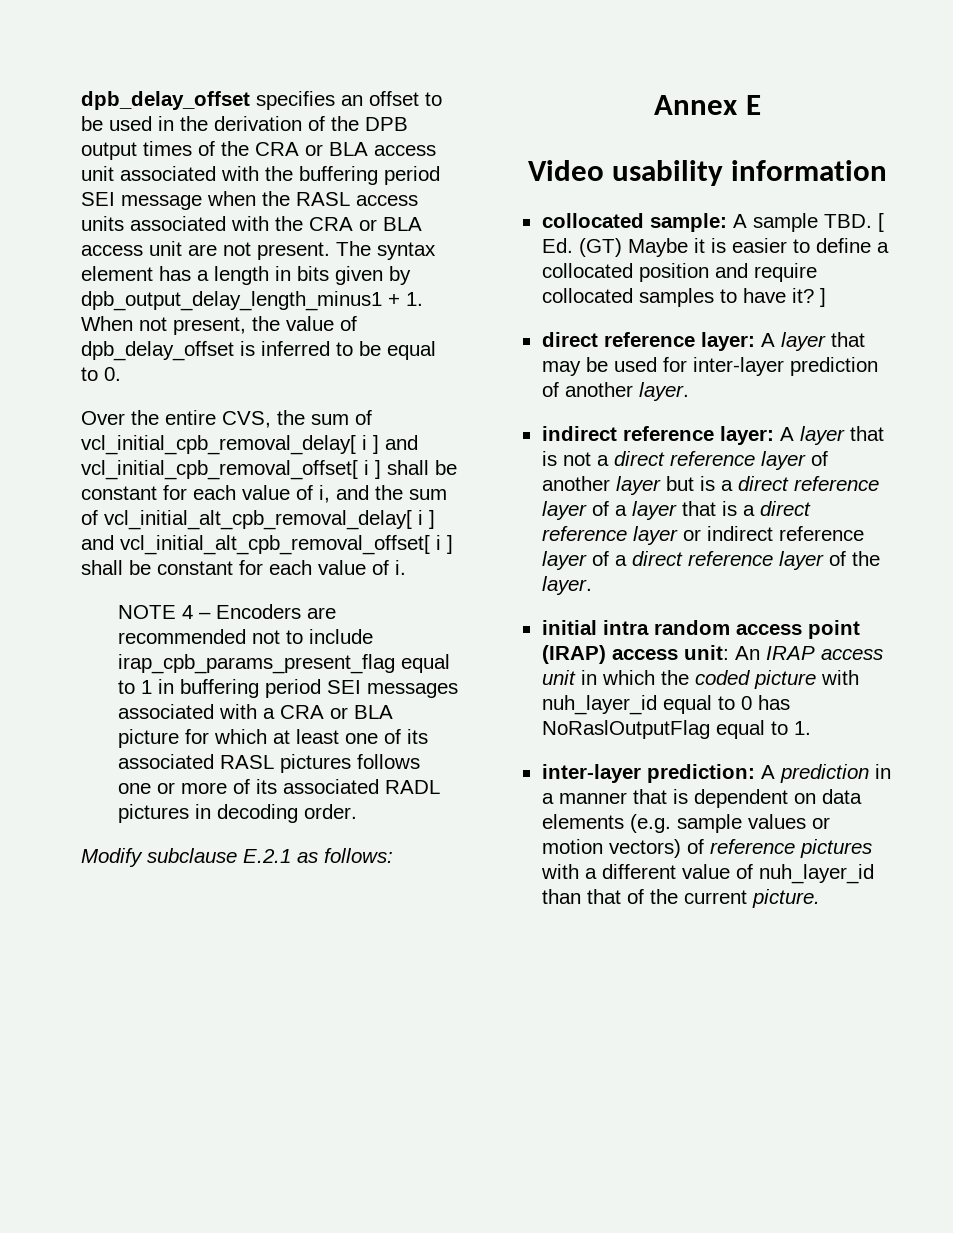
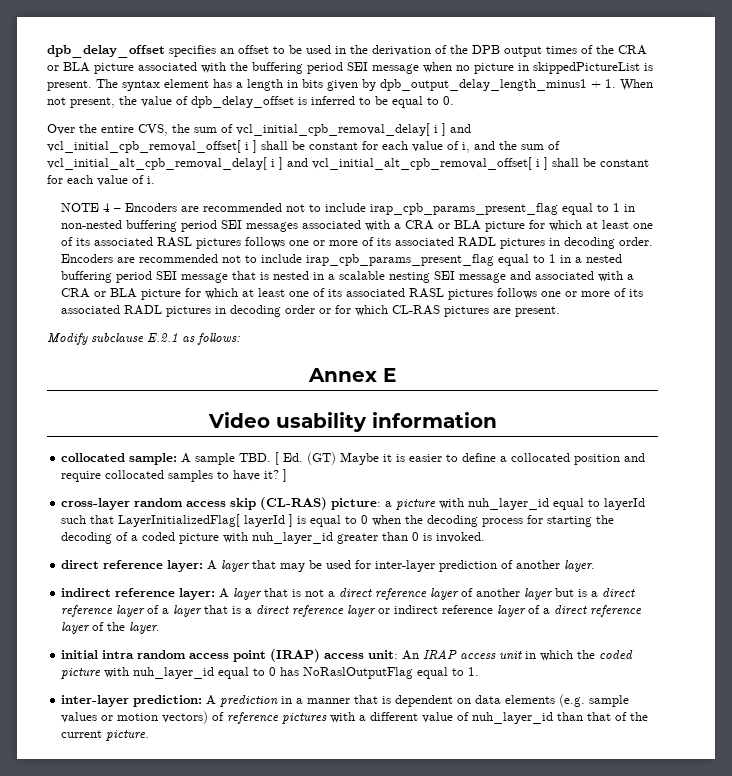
[374,145,436,156] [81,166,114,181] access unit -> [94,63,134,74] picture
[262,191,418,206] [81,216,422,231] [81,241,251,256] the RASL access units associated with the CRA or BLA access unit are not -> [456,62,653,74] no picture in skippedPictureList is
(174, 686) none -> [61,220,123,229] non-nested
(357, 811) none -> [61,254,623,266] [61,271,635,283] [61,288,644,300] [61,305,561,317] Encoders are recommended not to include irap_cpb_params_present_flag equal to 1 in a nested buffering period SEI message that is nested in a scalable nesting SEI message and associated with a CRA or BLA picture for which at least one of its associated RASL pictures follows one or more of its associated RADL pictures in decoding order or for which CL-RAS pictures are present.
(826, 297) none -> [61,497,646,510] [61,514,615,527] [61,532,486,544] // cross-layer random access skip (CL-RAS) picture: a picture with nuh_layer_id equal to layerId such that LayerInitializedFlag[ layerId ] is equal to 0 when the decoding process for starting the decoding of a coded picture with nuh_layer_id greater than 0 is invoked.

